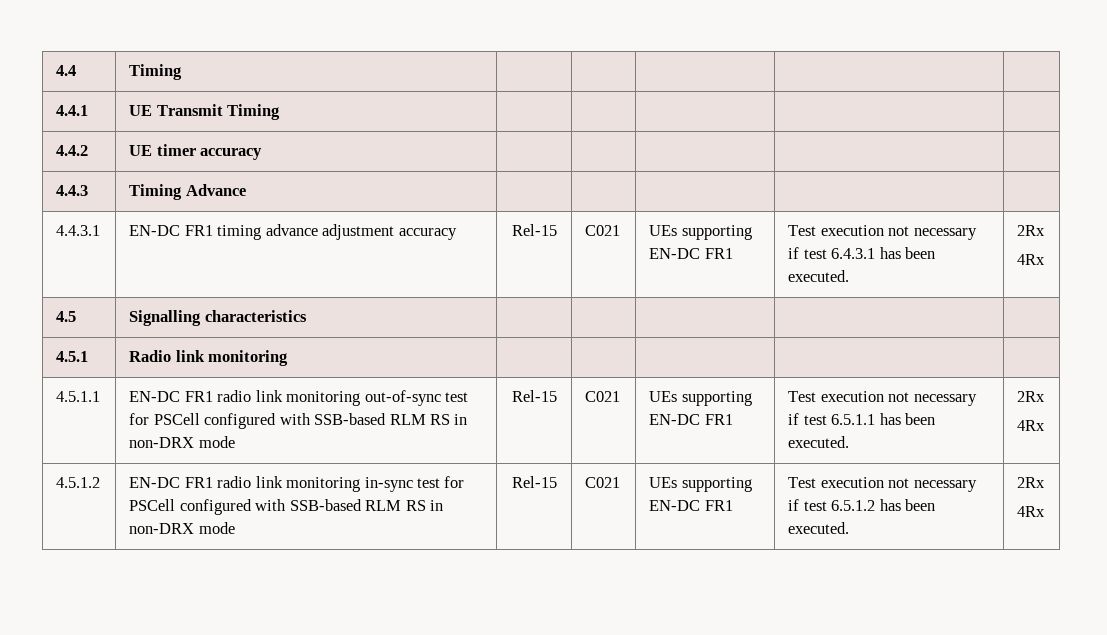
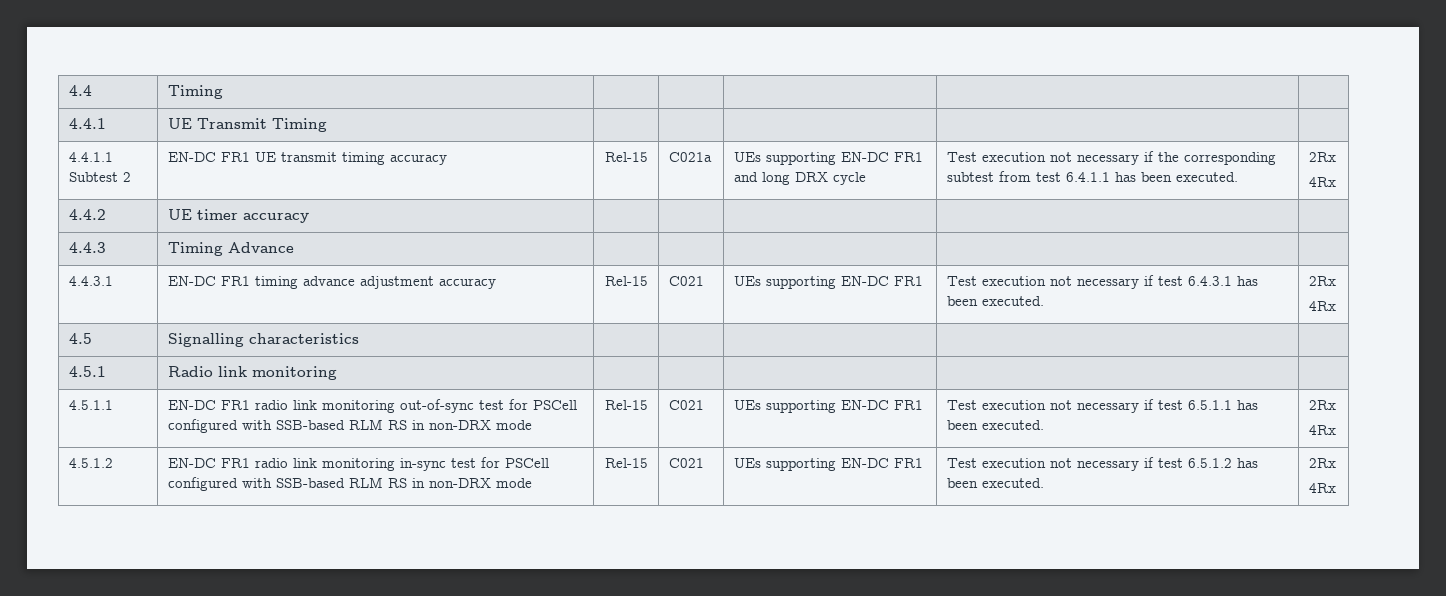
(281, 112) none -> [68,152,113,162] [68,172,131,182] [167,152,447,165] [604,152,648,162] [668,152,712,162] [733,152,923,165] [733,172,866,185] [946,151,1276,165] [946,171,1238,182] [1308,152,1336,162] [1308,177,1336,187] // 4.4.1.1 Subtest 2 | EN-DC FR1 UE transmit timing accuracy | Rel-15 | C021a | UEs supporting EN-DC FR1 and long DRX cycle | Test execution not necessary if the corresponding subtest from test 6.4.1.1 has been executed. | 2Rx // 4Rx

